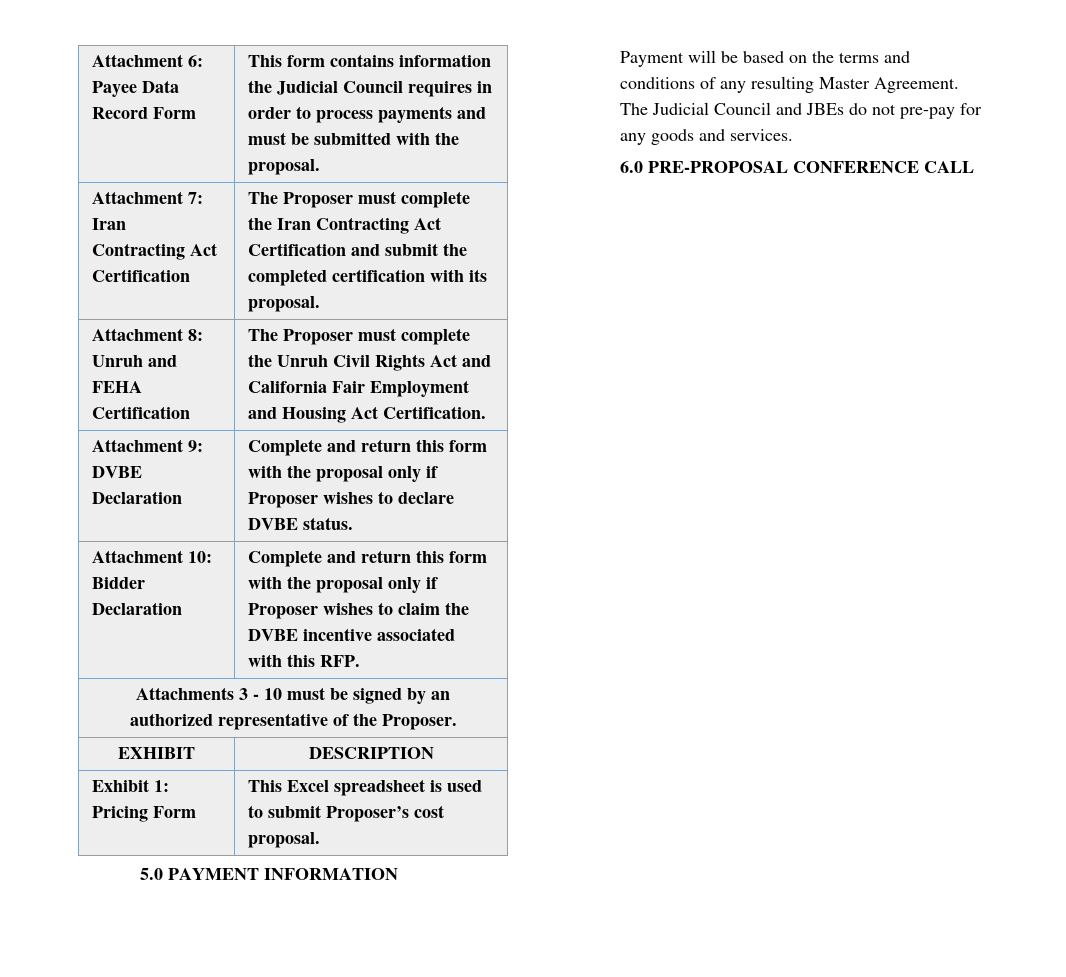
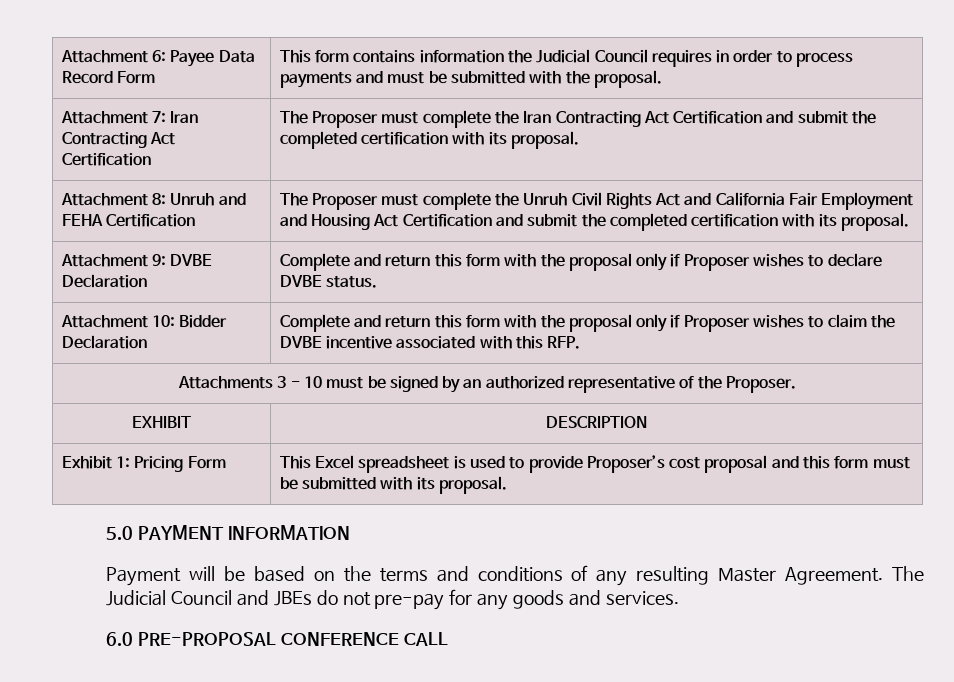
[383,406,487,419] Certification. -> [402,213,910,231] Certification and submit the completed certification with its proposal.
[268,805,322,818] submit -> [528,456,583,473] provide
(445, 811) none -> [704,455,910,473] [279,477,435,490] proposal and this form must be submitted with its

